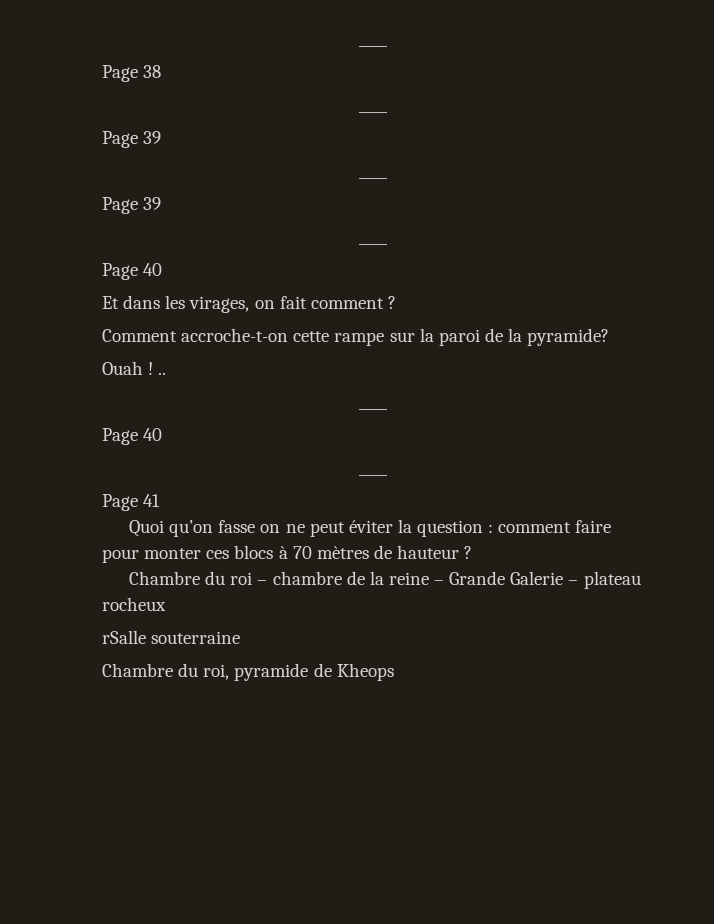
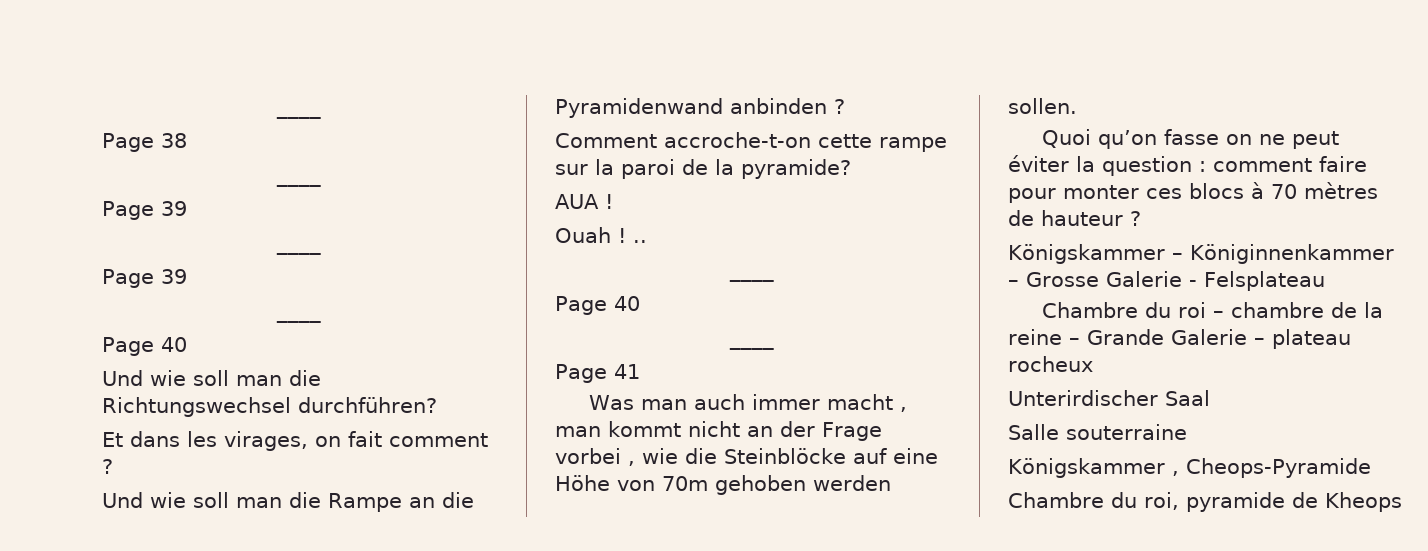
(163, 269) none -> [102,370,321,386] [102,397,437,417] // Und wie soll man die Richtungswechsel durchführen?
(396, 302) none -> [102,492,474,512] [555,98,845,118] // Und wie soll man die Rampe an die Pyramidenwand anbinden ?
(610, 337) none -> [555,194,613,209] // AUA !
(161, 500) none -> [589,394,908,412] [555,421,882,441] [555,448,938,466] [555,475,891,495] [1008,98,1077,114] // Was man auch immer macht , man kommt nicht an der Frage vorbei , wie die Steinblöcke auf eine Höhe von 70m gehoben werden sollen.
(473, 552) none -> [1008,244,1394,264] [1008,271,1325,291] // Königskammer – Königinnenkammer – Grosse Galerie - Felsplateau
[102,630,241,644] rSalle souterraine -> [1008,390,1210,406] [1008,424,1187,440] [1008,458,1371,478] Unterirdischer Saal // Salle souterraine // Königskammer , Cheops-Pyramide

